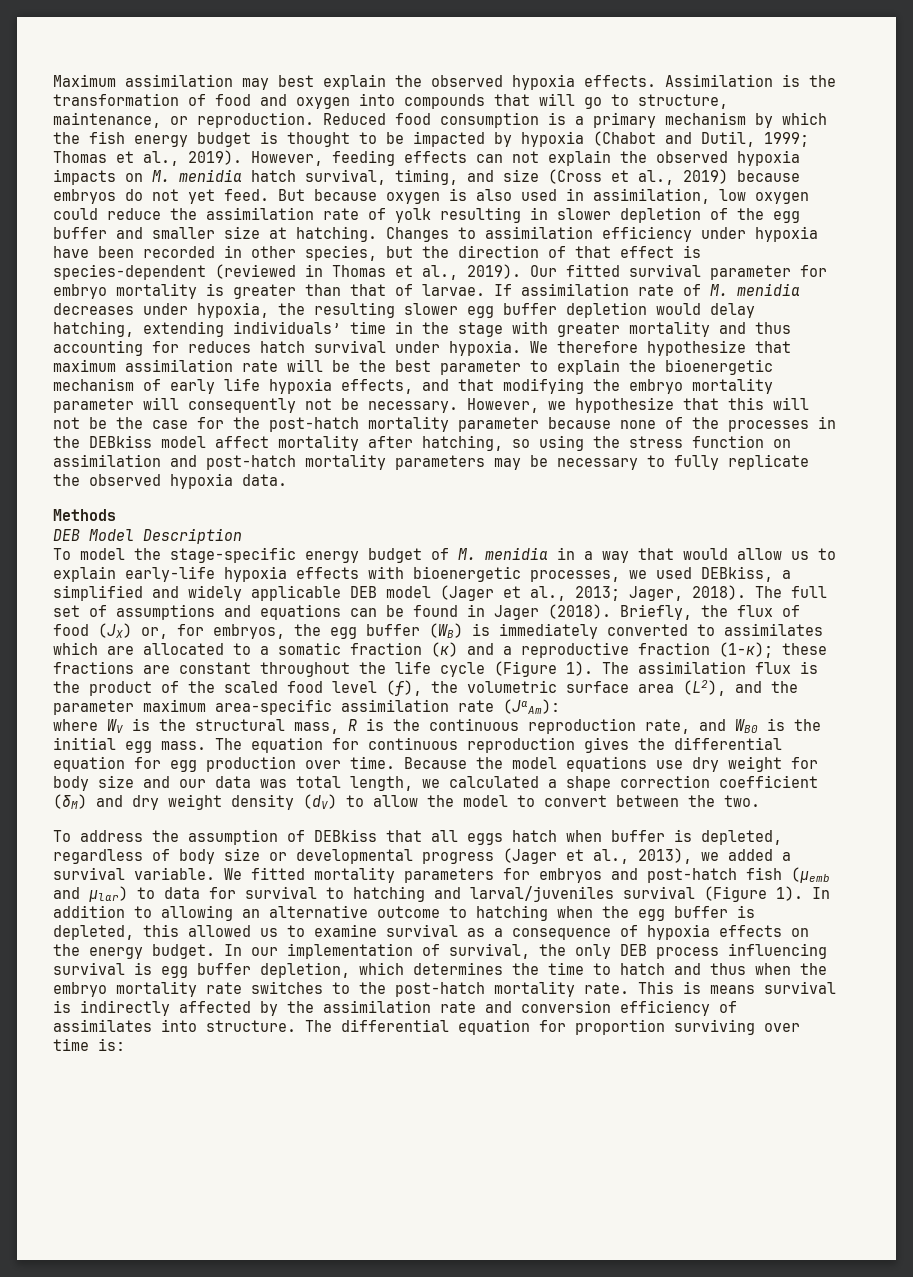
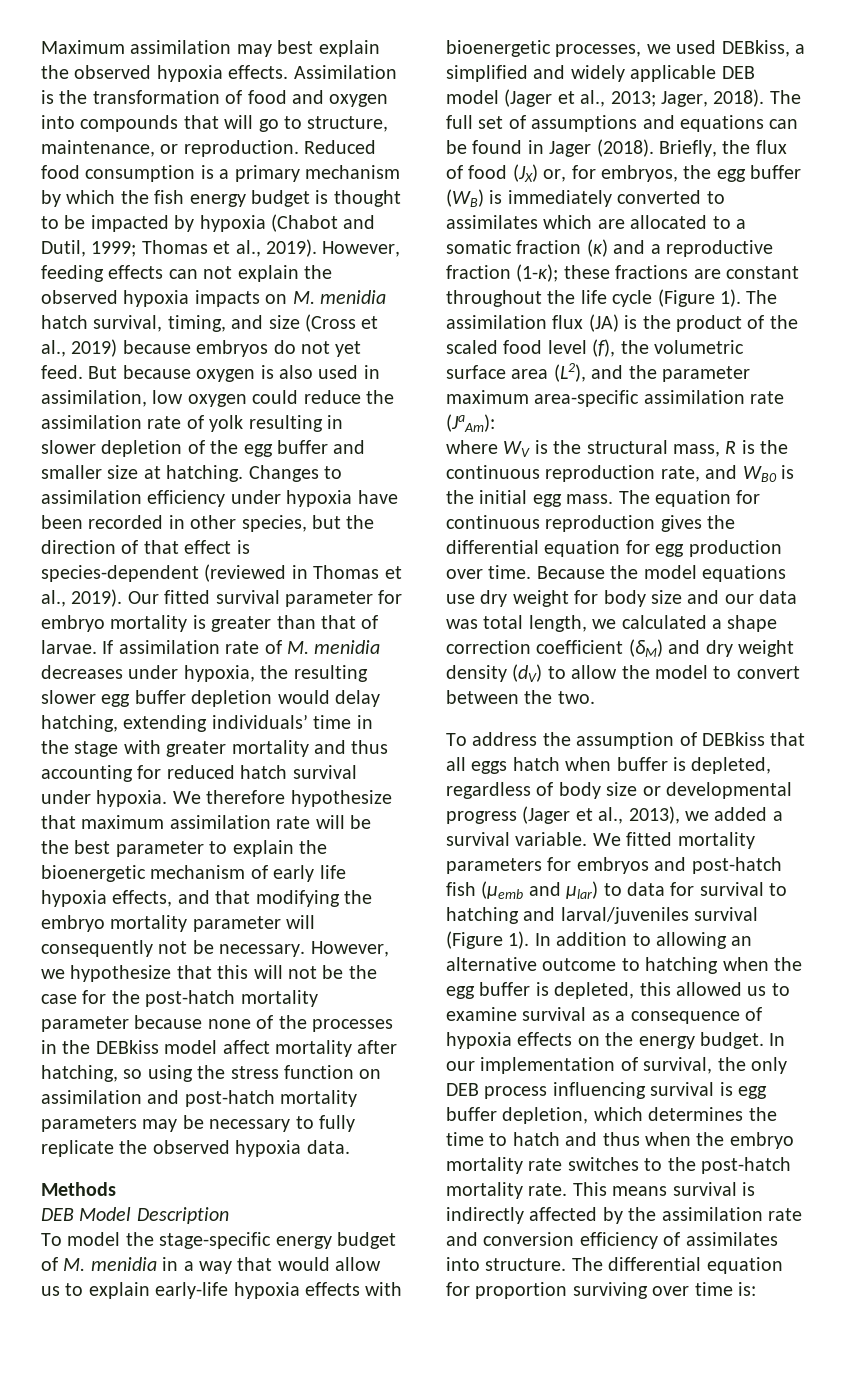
[188,341,251,353] reduces -> [166,765,235,779] reduced
(791, 668) none -> [588,314,619,332] (JA)
[683,981,701,994] is -> (607, 1189) none

